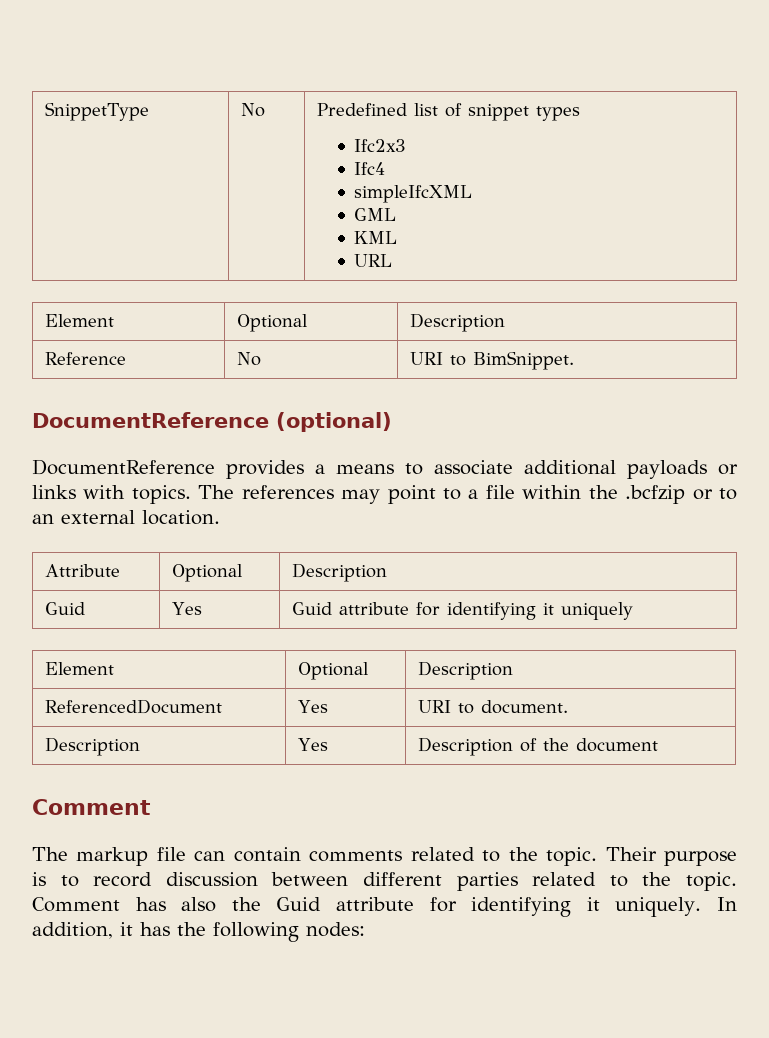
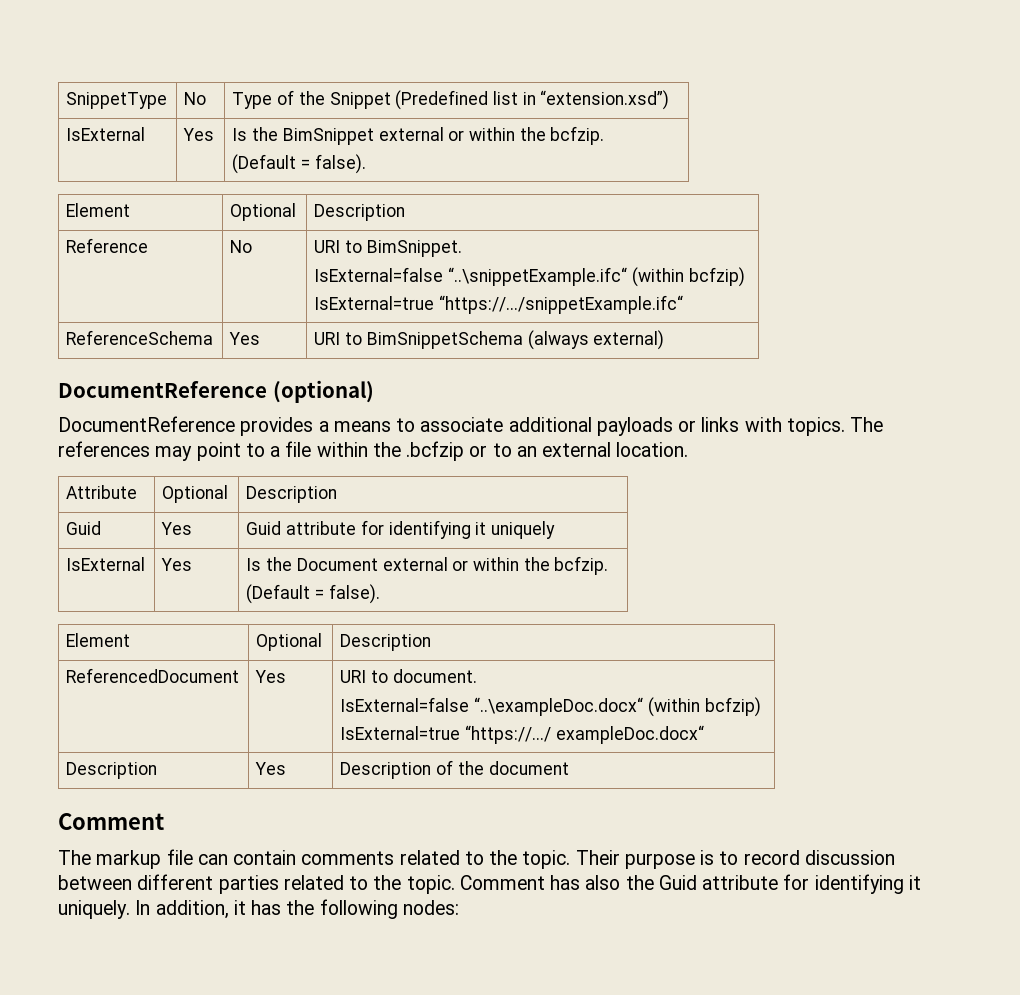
[316,103,580,121] [354,139,407,152] [354,162,386,175] [354,185,473,203] [354,208,397,221] [354,231,398,244] [354,254,393,267] Predefined list of snippet types // Ifc2x3 // Ifc4 // simpleIfcXML // GML // KML // URL -> [232,90,670,110] [66,127,146,141] [183,128,215,141] [232,126,605,145] [232,154,366,174] Type of the Snippet (Predefined list in “extension.xsd”) // IsExternal | Yes | Is the BimSnippet external or within the bcfzip. // (Default = false).
(574, 360) none -> [314,267,745,287] [314,295,684,314] [66,330,214,345] [229,332,261,345] [314,330,665,350] // IsExternal=false “..\snippetExample.ifc“ (within bcfzip) // IsExternal=true “https://.../snippetExample.ifc“ // ReferenceSchema | Yes | URI to BimSnippetSchema (always external)
(633, 611) none -> [66,557,146,571] [161,558,193,571] [246,556,609,575] [246,584,380,604] // IsExternal | Yes | Is the Document external or within the bcfzip. // (Default = false).
(568, 707) none -> [340,697,761,717] [340,725,704,744] // IsExternal=false “..\exampleDoc.docx“ (within bcfzip) // IsExternal=true “https://.../ exampleDoc.docx“

